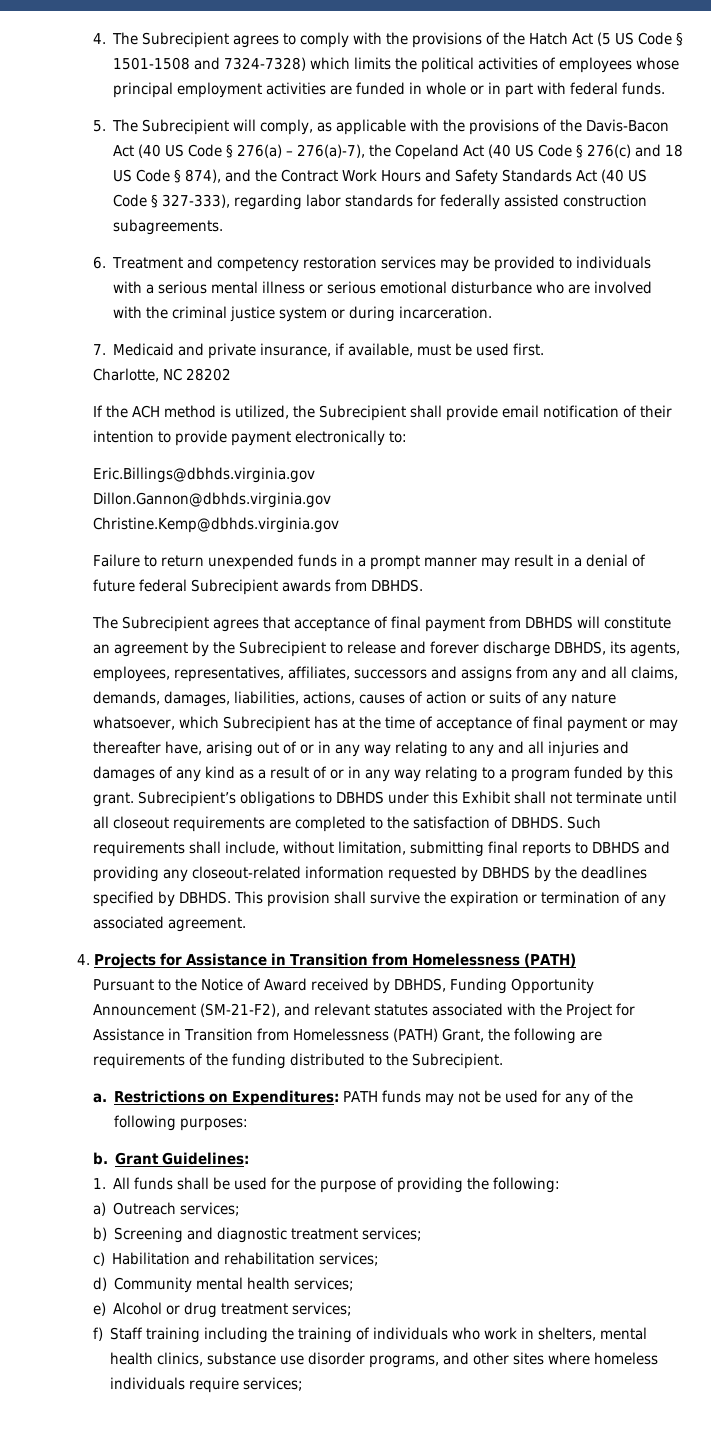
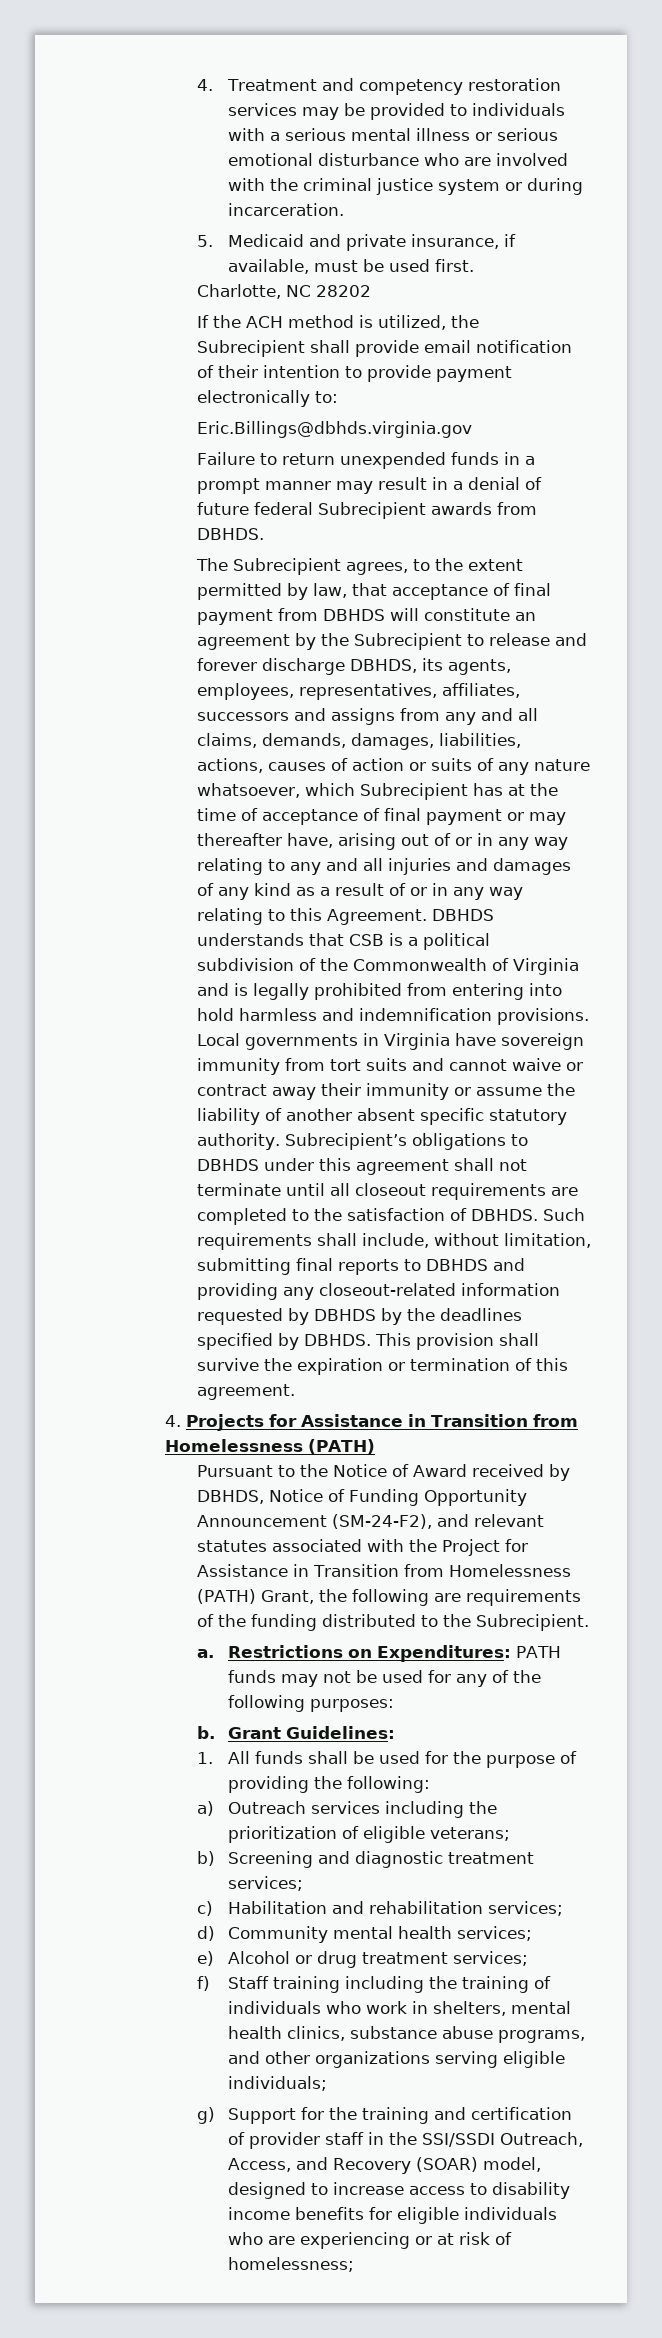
[93,32,684,48] [113,57,680,73] [113,82,666,98] [93,119,670,135] [113,144,684,160] [113,169,648,185] [113,194,648,210] [113,219,224,235] [93,256,107,269] 4. The Subrecipient agrees to comply with the provisions of the Hatch Act (5 US Code § 1501-1508 and 7324-7328) which limits the political activities of employees whose principal employment activities are funded in whole or in part with federal funds. // 5. The Subrecipient will comply, as applicable with the provisions of the Davis-Bacon Act (40 US Code § 276(a) – 276(a)-7), the Copeland Act (40 US Code § 276(c) and 18 US Code § 874), and the Contract Work Hours and Safety Standards Act (40 US Code § 327-333), regarding labor standards for federally assisted construction subagreements. // 6. -> [196,79,213,91] 4.
[93,344,107,355] 7. -> [196,235,213,247] 5.
[93,492,332,508] [93,517,340,533] // Dillon.Gannon@dbhds.virginia.gov // Christine.Kemp@dbhds.virginia.gov -> (472, 429) none
[213,619,260,632] agrees -> [345,558,523,575] [196,583,347,600] agrees, to the extent permitted by law,
[499,766,674,782] [93,792,135,807] a program funded by this grant. -> [289,908,494,925] [196,933,490,950] [196,958,579,975] [196,983,562,1000] [196,1008,589,1025] [196,1033,584,1050] [196,1058,583,1075] [196,1083,575,1100] [196,1108,567,1125] [196,1133,280,1150] this Agreement. DBHDS understands that CSB is a political subdivision of the Commonwealth of Virginia and is legally prohibited from entering into hold harmless and indemnification provisions. Local governments in Virginia have sovereign immunity from tort suits and cannot waive or contract away their immunity or assume the liability of another absent specific statutory authority.
[462,791,511,804] Exhibit -> [355,1159,449,1175] agreement
[641,894,667,907] [93,916,165,929] any associated -> [535,1358,568,1371] this
(447, 985) none -> [268,1489,345,1502] Notice of
[200,1003,281,1017] (SM-21-F2), -> [331,1514,432,1529] (SM-24-F2),
[180,1202,241,1216] services; -> [311,1801,498,1818] [228,1826,511,1843] services including the prioritization of eligible veterans;
[280,1352,366,1365] use disorder -> [442,2026,494,2039] abuse
[513,1352,659,1365] [110,1377,304,1393] sites where homeless individuals require services; -> [315,2051,566,2068] [228,2076,328,2091] [196,2107,573,2124] [228,2132,584,2149] [228,2157,542,2174] [228,2182,571,2199] [228,2207,558,2224] [228,2232,513,2249] [228,2257,355,2272] organizations serving eligible individuals; // g) Support for the training and certification of provider staff in the SSI/SSDI Outreach, Access, and Recovery (SOAR) model, designed to increase access to disability income benefits for eligible individuals who are experiencing or at risk of homelessness;

